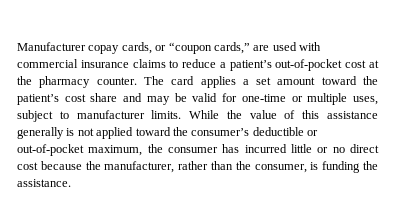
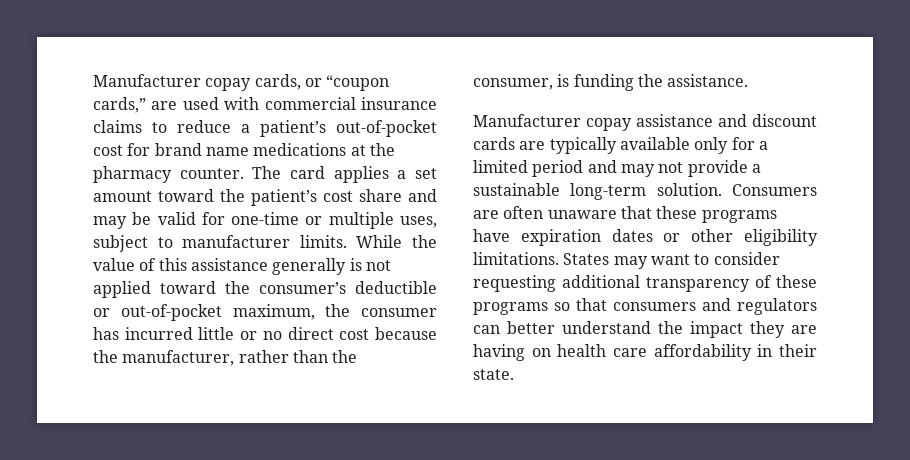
(367, 64) none -> [127,143,347,156] for brand name medications
(71, 183) none -> [473,114,817,131] [473,137,768,154] [473,160,761,177] [473,183,817,200] [473,206,777,223] [473,229,818,246] [473,252,780,269] [473,275,817,292] [473,298,817,315] [473,321,817,338] [473,344,817,361] [473,369,514,380] // Manufacturer copay assistance and discount cards are typically available only for a limited period and may not provide a sustainable long-term solution. Consumers are often unaware that these programs have expiration dates or other eligibility limitations. States may want to consider requesting additional transparency of these programs so that consumers and regulators can better understand the impact they are having on health care affordability in their state.

